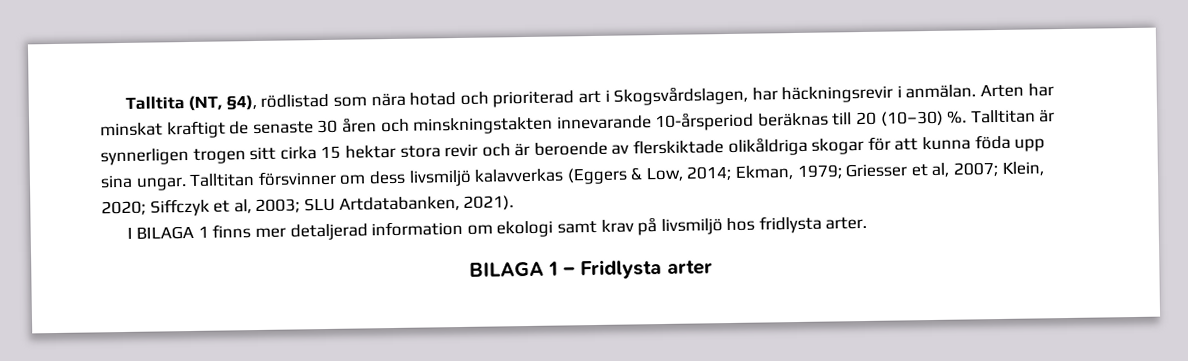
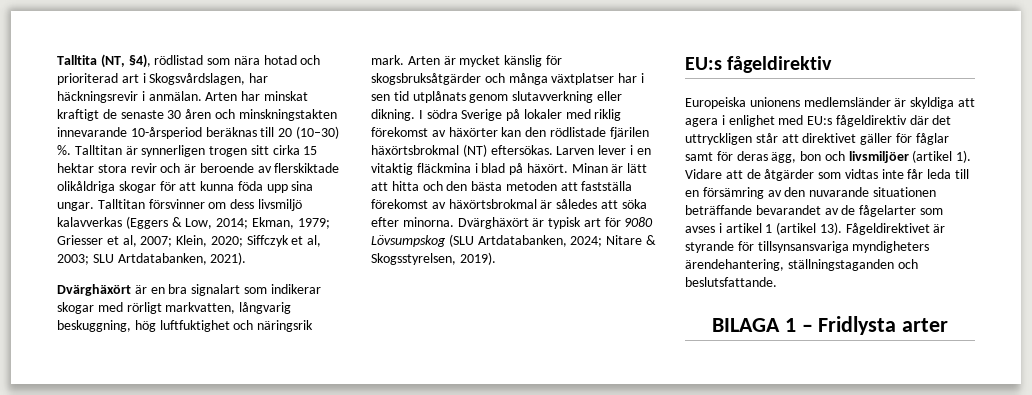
[126,215,868,241] I BILAGA 1 finns mer detaljerad information om ekologi samt krav på livsmiljö hos fridlysta arter. -> [57,284,321,296] [57,302,292,314] [57,320,314,332] [371,55,562,67] [371,73,644,85] [371,91,622,103] [371,109,622,121] [371,127,649,139] [371,144,651,157] [371,163,648,175] [371,181,633,191] [371,199,647,209] [371,217,654,229] [371,234,656,247] [371,252,496,265] [685,56,833,73] [685,97,975,109] [685,115,952,127] [685,133,949,145] [685,150,972,163] [685,169,970,181] [685,187,936,199] [685,205,943,217] [685,222,946,235] [685,241,930,253] [685,259,918,271] [685,277,777,287] Dvärghäxört är en bra signalart som indikerar skogar med rörligt markvatten, långvarig beskuggning, hög luftfuktighet och näringsrik mark. Arten är mycket känslig för skogsbruksåtgärder och många växtplatser har i sen tid utplånats genom slutavverkning eller dikning. I södra Sverige på lokaler med riklig förekomst av häxörter kan den rödlistade fjärilen häxörtsbrokmal (NT) eftersökas. Larven lever i en vitaktig fläckmina i blad på häxört. Minan är lätt att hitta och den bästa metoden att fastställa förekomst av häxörtsbrokmal är således att söka efter minorna. Dvärghäxört är typisk art för 9080 Lövsumpskog (SLU Artdatabanken, 2024; Nitare & Skogsstyrelsen, 2019). // EU:s fågeldirektiv // Europeiska unionens medlemsländer är skyldiga att agera i enlighet med EU:s fågeldirektiv där det uttryckligen står att direktivet gäller för fåglar samt för deras ägg, bon och livsmiljöer (artikel 1). Vidare att de åtgärder som vidtas inte får leda till en försämring av den nuvarande situationen beträffande bevarandet av de fågelarter som avses i artikel 1 (artikel 13). Fågeldirektivet är styrande för tillsynsansvariga myndigheters ärendehantering, ställningstaganden och beslutsfattande.

